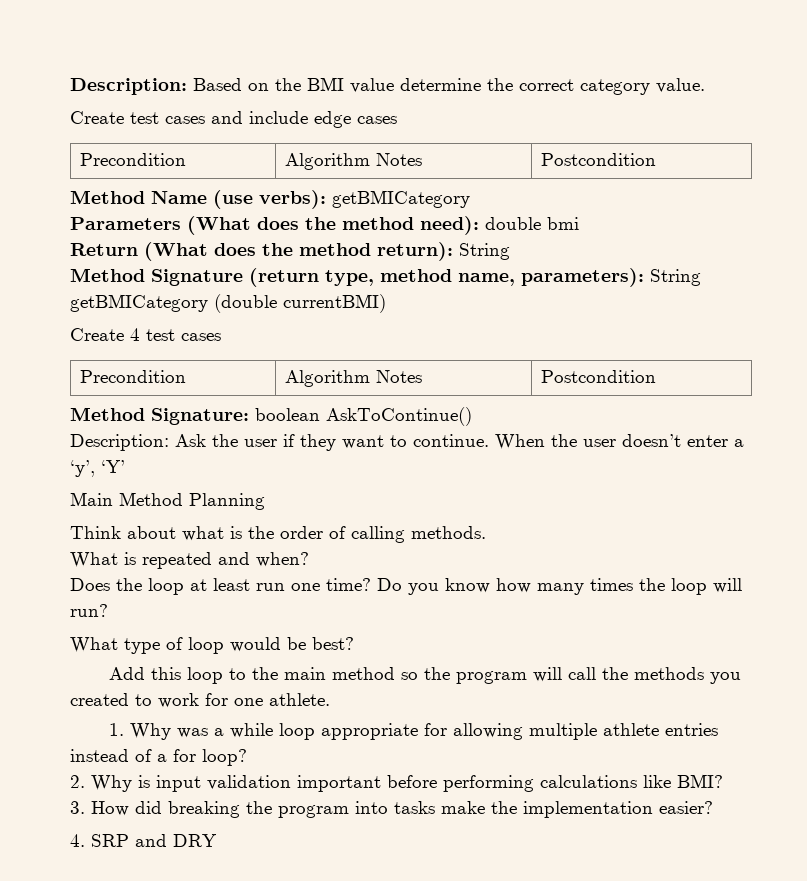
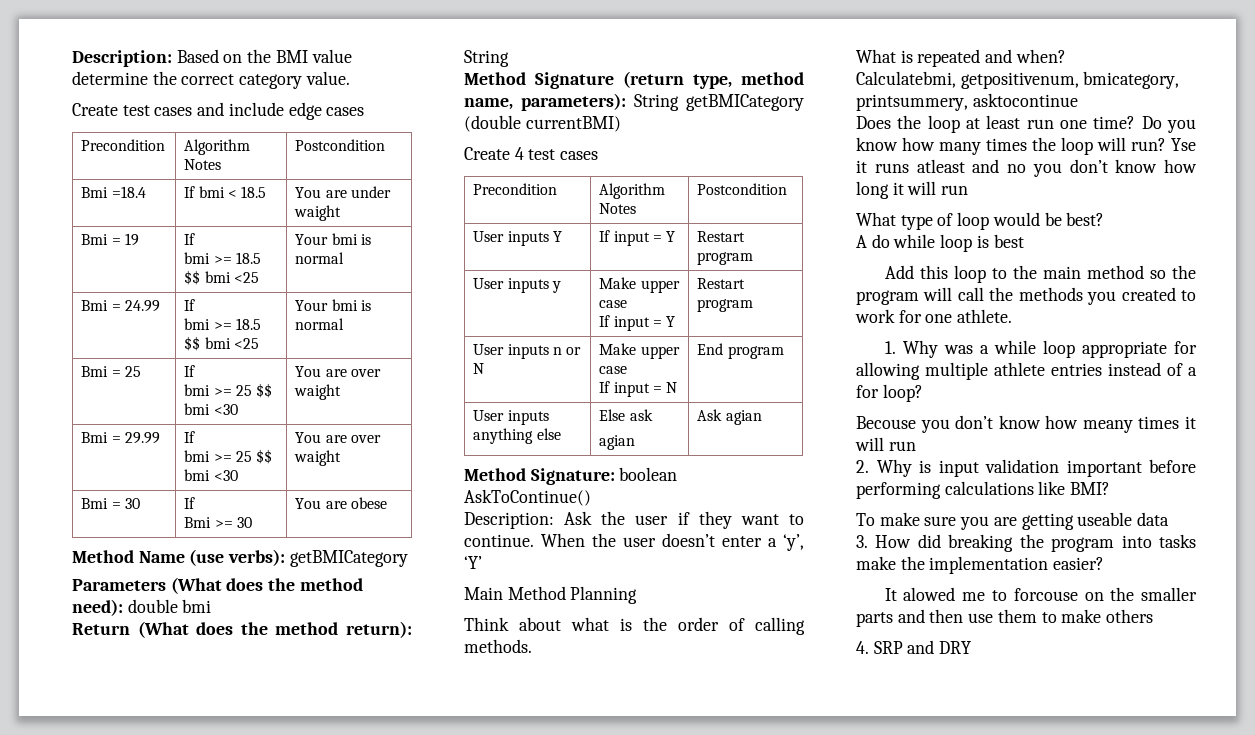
(656, 159) none -> [81,186,146,198] [184,186,267,198] [295,186,391,198] [294,205,342,221] [81,233,139,246] [184,233,196,245] [184,252,261,264] [184,270,259,285] [295,233,371,245] [295,252,345,264] [81,300,160,312] [184,299,196,311] [184,318,261,330] [184,336,259,351] [295,299,371,311] [295,318,345,330] [81,366,141,377] [184,365,196,377] [184,383,273,398] [184,403,238,415] [295,366,381,377] [294,384,342,400] [81,432,160,444] [184,431,196,443] [184,449,273,464] [184,469,238,481] [295,432,381,443] [294,450,342,466] [81,498,140,509] [184,497,196,509] [184,517,252,528] [295,497,387,509] // Bmi =18.4 | If bmi < 18.5 | You are under waight // Bmi = 19 | If // bmi >= 18.5 $$ bmi <25 | Your bmi is normal // Bmi = 24.99 | If // bmi >= 18.5 $$ bmi <25 | Your bmi is normal // Bmi = 25 | If // bmi >= 25 $$ bmi <30 | You are over waight // Bmi = 29.99 | If // bmi >= 25 $$ bmi <30 | You are over waight // Bmi = 30 | If // Bmi >= 30 | You are obese
(656, 376) none -> [473,231,562,246] [599,230,676,246] [697,231,746,242] [697,252,754,265] [473,278,561,293] [599,277,680,293] [599,300,628,308] [599,315,676,331] [697,278,746,289] [697,299,754,312] [473,344,582,359] [473,363,485,374] [599,343,680,359] [599,366,628,374] [599,381,678,397] [697,343,784,359] [473,410,549,425] [473,428,561,444] [599,409,653,421] [599,435,636,450] [697,409,762,425] // User inputs Y | If input = Y | Restart program // User inputs y | Make upper case // If input = Y | Restart program // User inputs n or N | Make upper case // If input = N | End program // User inputs anything else | Else ask // agian | Ask agian
(309, 559) none -> [856,71,1180,89] [856,93,1078,111] // Calculatebmi, getpositivenum, bmicategory, printsummery, asktocontinue
(108, 610) none -> [1171,138,1196,151] [856,159,1197,177] [856,181,969,199] Yse it runs atleast and no you don’t know how long it will run
(354, 643) none -> [856,234,1024,252] // A do while loop is best
(247, 757) none -> [856,415,1196,433] [855,437,916,451] // Becouse you don’t know how meany times it will run
(723, 781) none -> [856,512,1170,530] // To make sure you are getting useable data
(713, 807) none -> [884,587,1197,601] [856,609,1154,627] // It alowed me to forcouse on the smaller parts and then use them to make others

